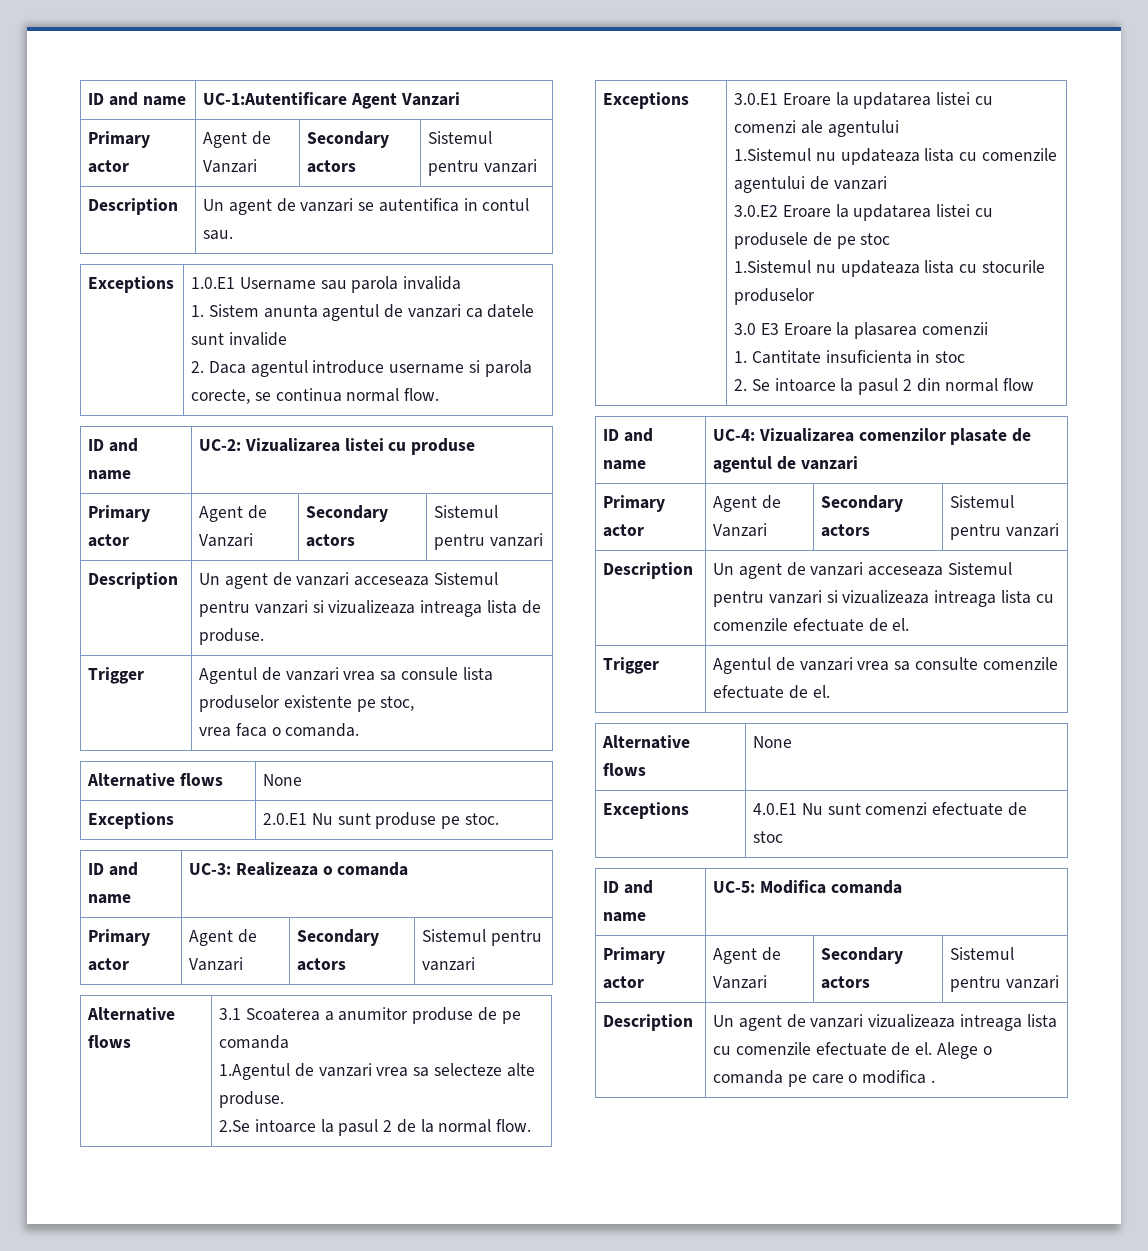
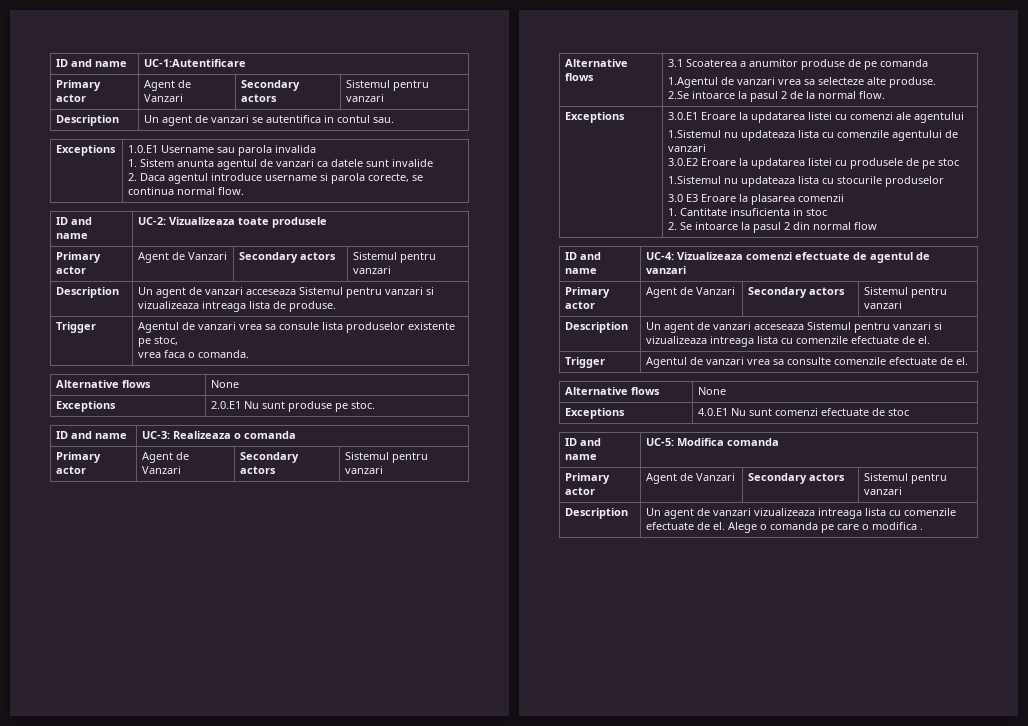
[350,92,460,109] Agent Vanzari -> (247, 63) none
[244,438,476,455] Vizualizarea listei cu produse -> [169,217,328,228] Vizualizeaza toate produsele
[758,428,1008,445] Vizualizarea comenzilor plasate -> [677,252,851,260] Vizualizeaza comenzi efectuate

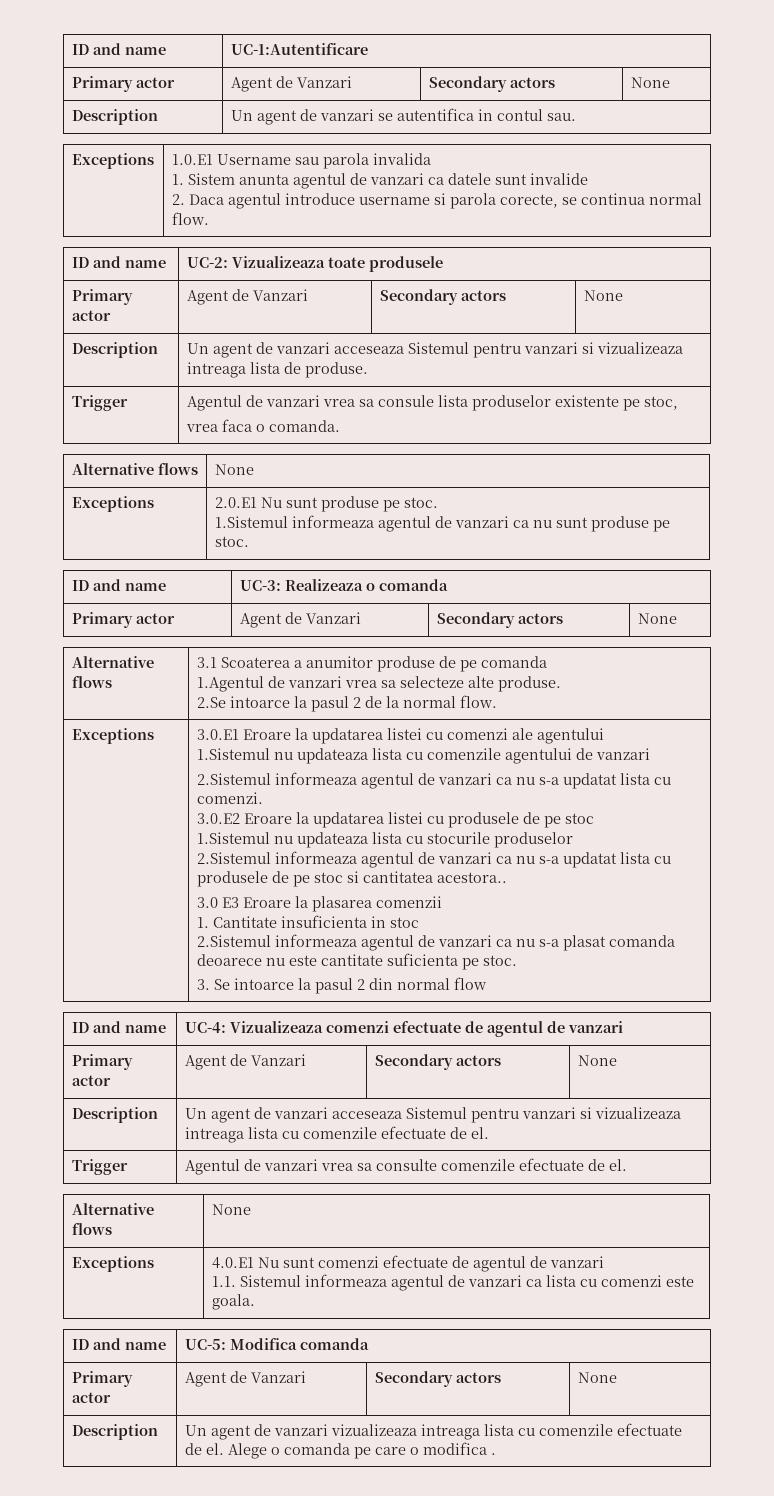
[346,80,430,91] [346,94,385,102] | Sistemul pentru vanzari -> [630,77,670,88] | None
[353,252,437,263] [353,266,392,274] | Sistemul pentru vanzari -> [583,290,623,301] | None
(376, 405) none -> [214,515,670,532] [214,536,249,547] // 1.Sistemul informeaza agentul de vanzari ca nu sunt produse pe stoc.
[345,452,429,463] [345,466,384,474] | Sistemul pentru vanzari -> [637,613,677,624] | None
(707, 148) none -> [196,772,671,789] [196,792,263,804] // 2.Sistemul informeaza agentul de vanzari ca nu s-a updatat lista cu comenzi.
(945, 181) none -> [196,851,671,868] [196,871,507,887] // 2.Sistemul informeaza agentul de vanzari ca nu s-a updatat lista cu produsele de pe stoc si cantitatea acestora..
[668,222,678,230] 2. -> [196,934,675,951] [196,953,517,970] [196,979,210,990] 2.Sistemul informeaza agentul de vanzari ca nu s-a plasat comanda deoarece nu este cantitate suficienta pe stoc. // 3.
[864,287,948,298] [864,301,903,309] | Sistemul pentru vanzari -> [577,1055,617,1066] | None
[888,408,910,416] stoc -> [472,1256,604,1272] [211,1274,694,1291] [211,1294,255,1310] agentul de vanzari // 1.1. Sistemul informeaza agentul de vanzari ca lista cu comenzi este goala.
[864,473,948,484] [864,487,903,495] | Sistemul pentru vanzari -> [577,1372,617,1383] | None

